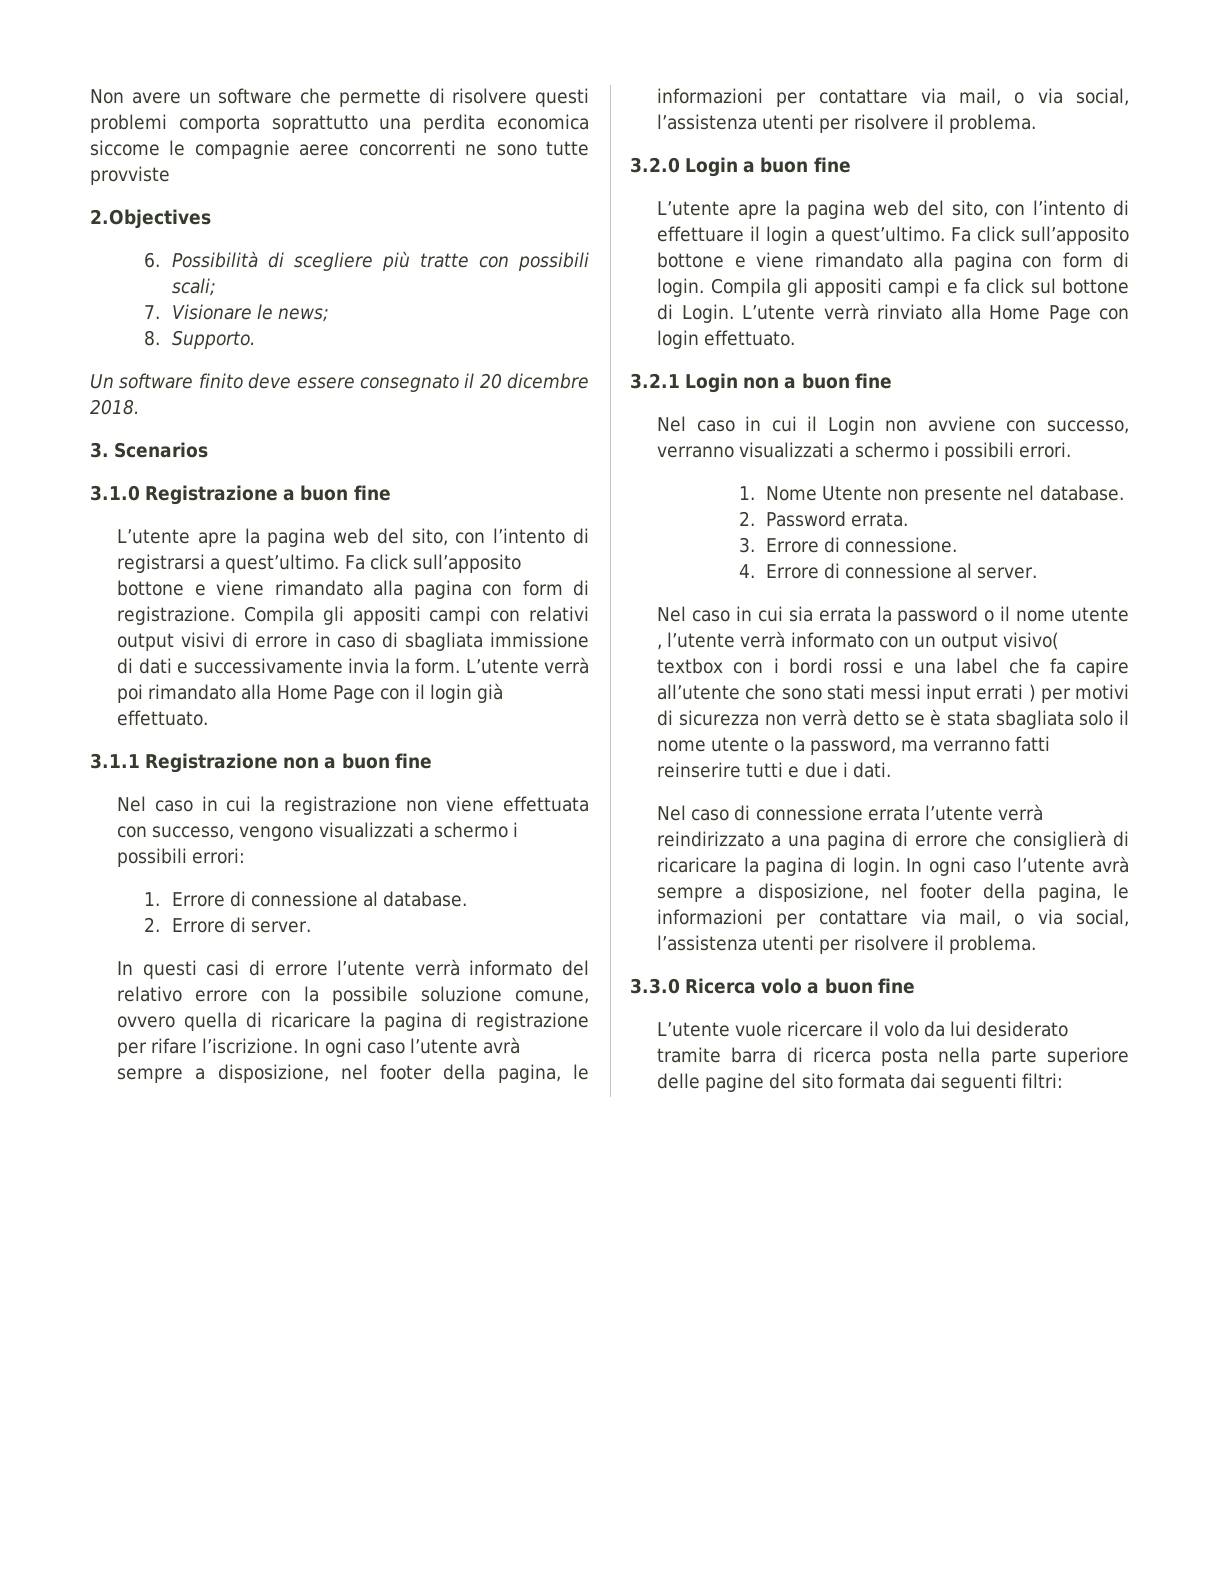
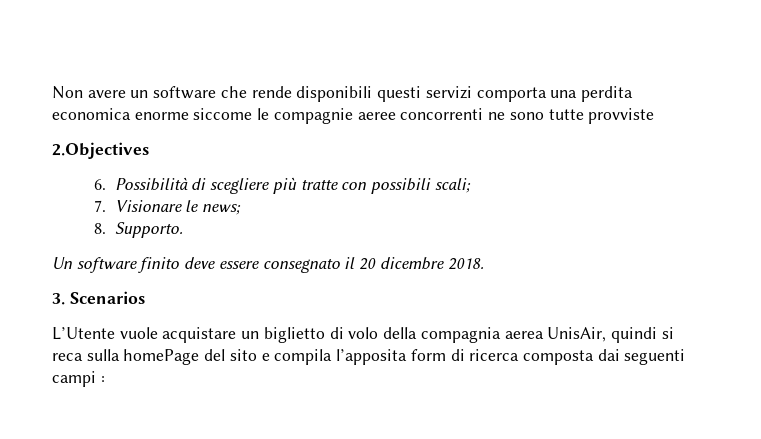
[338,88,589,107] [90,114,368,133] permette di risolvere questi problemi comporta soprattutto -> [251,86,547,102] rende disponibili questi servizi comporta
(589, 122) none -> [134,112,189,120] enorme
[90,485,391,505] [117,528,589,547] [117,554,521,573] [117,580,589,599] [117,606,589,625] [117,632,589,651] [117,657,589,674] [117,683,504,703] [117,710,209,726] [90,753,432,773] [117,796,589,815] [117,822,518,841] [117,848,246,867] [144,891,468,907] [144,917,311,933] [117,959,589,979] [117,986,589,1005] [117,1012,589,1031] [117,1037,521,1057] [117,1064,589,1083] [657,88,1129,107] [657,114,1036,133] [630,157,851,177] [657,200,1129,219] [657,226,1129,245] [657,252,1129,271] [657,278,1129,297] [657,303,1129,323] [657,330,796,349] [630,373,892,393] [657,416,1129,435] [657,442,1071,461] [738,485,1124,504] [738,511,909,527] [738,537,958,553] [738,563,1038,579] [657,606,1129,625] [657,631,1060,651] [657,658,1129,677] [657,684,1129,703] [657,709,1129,729] [657,736,1051,755] [657,762,891,778] [657,804,1043,821] [657,830,1129,850] [657,856,1129,876] [657,883,1129,902] [657,909,1129,928] [657,935,1036,954] [630,978,915,994] [657,1021,1069,1037] [657,1047,1129,1066] [657,1073,1064,1092] 3.1.0 Registrazione a buon fine // L’utente apre la pagina web del sito, con l’intento di registrarsi a quest’ultimo. Fa click sull’apposito bottone e viene rimandato alla pagina con form di registrazione. Compila gli appositi campi con relativi output visivi di errore in caso di sbagliata immissione di dati e successivamente invia la form. L’utente verrà poi rimandato alla Home Page con il login già effettuato. // 3.1.1 Registrazione non a buon fine // Nel caso in cui la registrazione non viene effettuata con successo, vengono visualizzati a schermo i possibili errori: // 1. Errore di connessione al database. // 2. Errore di server. // In questi casi di errore l’utente verrà informato del relativo errore con la possibile soluzione comune, ovvero quella di ricaricare la pagina di registrazione per rifare l’iscrizione. In ogni caso l’utente avrà sempre a disposizione, nel footer della pagina, le informazioni per contattare via mail, o via social, l’assistenza utenti per risolvere il problema. // 3.2.0 Login a buon fine // L’utente apre la pagina web del sito, con l’intento di effettuare il login a quest’ultimo. Fa click sull’apposito bottone e viene rimandato alla pagina con form di login. Compila gli appositi campi e fa click sul bottone di Login. L’utente verrà rinviato alla Home Page con login effettuato. // 3.2.1 Login non a buon fine // Nel caso in cui il Login non avviene con successo, verranno visualizzati a schermo i possibili errori. // 1. Nome Utente non presente nel database. // 2. Password errata. // 3. Errore di connessione. // 4. Errore di connessione al server. // Nel caso in cui sia errata la password o il nome utente , l’utente verrà informato con un output visivo( textbox con i bordi rossi e una label che fa capire all’utente che sono stati messi input errati ) per motivi di sicurezza non verrà detto se è stata sbagliata solo il nome utente o la password, ma verranno fatti reinserire tutti e due i dati. // Nel caso di connessione errata l’utente verrà reindirizzato a una pagina di errore che consiglierà di ricaricare la pagina di login. In ogni caso l’utente avrà sempre a disposizione, nel footer della pagina, le informazioni per contattare via mail, o via social, l’assistenza utenti per risolvere il problema. // 3.3.0 Ricerca volo a buon fine // L’utente vuole ricercare il volo da lui desiderato tramite barra di ricerca posta nella parte superiore delle pagine del sito formata dai seguenti filtri: -> [52,327,674,343] [52,349,686,365] [52,371,105,387] L’Utente vuole acquistare un biglietto di volo della compagnia aerea UnisAir, quindi si reca sulla homePage del sito e compila l’apposita form di ricerca composta dai seguenti campi :

